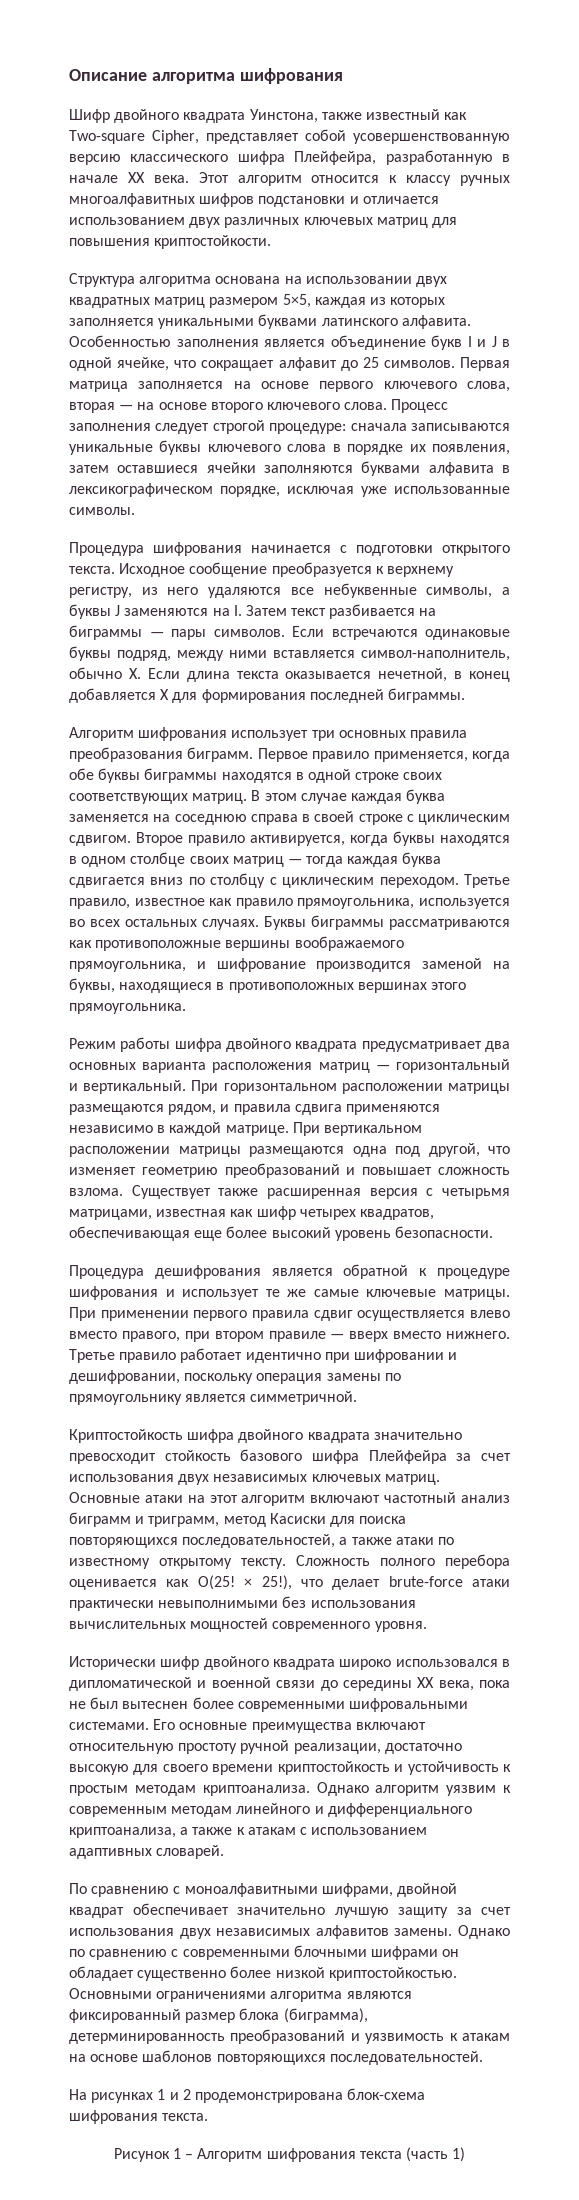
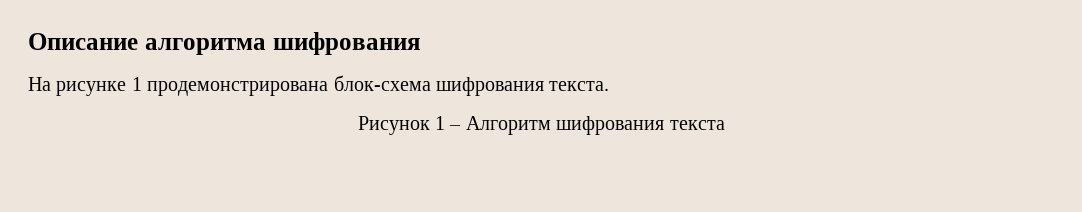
[69,109,468,123] [69,129,510,144] [69,150,510,165] [69,172,510,186] [69,193,439,207] [69,217,457,228] [69,235,272,249] [69,273,447,287] [69,294,446,308] [69,314,471,329] [69,335,510,350] [69,357,510,371] [69,381,510,392] [69,399,449,413] [69,420,510,434] [69,440,511,455] [69,461,510,476] [69,483,510,497] [69,507,135,515] [69,542,510,556] [69,562,454,577] [69,583,510,598] [69,604,437,619] [69,625,510,640] [69,646,510,661] [69,667,510,682] [69,688,465,703] [69,727,467,741] [69,747,510,762] [69,768,443,783] [69,789,446,804] [69,811,510,825] [69,831,510,846] [69,852,442,867] [69,873,510,888] [69,898,510,909] [69,915,510,930] [69,936,404,951] [69,958,511,972] [69,978,466,993] [69,1003,186,1014] [69,1037,510,1052] [69,1059,510,1073] [69,1080,510,1094] [69,1104,440,1115] [69,1122,422,1136] [69,1143,510,1157] [69,1163,511,1178] [69,1185,511,1199] [69,1206,434,1220] [69,1226,493,1241] [69,1264,511,1279] [69,1286,510,1300] [69,1307,510,1321] [69,1331,510,1342] [69,1348,458,1363] [69,1370,401,1384] [69,1391,358,1405] [69,1429,462,1443] [69,1449,512,1464] [69,1474,440,1485] [69,1492,510,1506] [69,1512,407,1527] [69,1534,454,1548] [69,1554,510,1569] [69,1575,510,1590] [69,1596,416,1611] [69,1618,427,1632] [69,1656,510,1670] [69,1677,510,1691] [69,1697,468,1712] [69,1719,426,1733] [69,1740,462,1754] [69,1761,511,1775] [69,1782,511,1796] [69,1803,472,1817] [69,1827,428,1838] [69,1845,225,1859] [69,1883,457,1897] [69,1903,511,1918] [69,1925,510,1939] [69,1945,460,1960] [69,1966,457,1981] [69,1988,412,2002] [69,2008,368,2023] [69,2029,510,2044] [69,2050,483,2065] [69,2089,191,2103] Шифр двойного квадрата Уинстона, также известный как Two-square Cipher, представляет собой усовершенствованную версию классического шифра Плейфейра, разработанную в начале XX века. Этот алгоритм относится к классу ручных многоалфавитных шифров подстановки и отличается использованием двух различных ключевых матриц для повышения криптостойкости. // Структура алгоритма основана на использовании двух квадратных матриц размером 5×5, каждая из которых заполняется уникальными буквами латинского алфавита. Особенностью заполнения является объединение букв I и J в одной ячейке, что сокращает алфавит до 25 символов. Первая матрица заполняется на основе первого ключевого слова, вторая — на основе второго ключевого слова. Процесс заполнения следует строгой процедуре: сначала записываются уникальные буквы ключевого слова в порядке их появления, затем оставшиеся ячейки заполняются буквами алфавита в лексикографическом порядке, исключая уже использованные символы. // Процедура шифрования начинается с подготовки открытого текста. Исходное сообщение преобразуется к верхнему регистру, из него удаляются все небуквенные символы, а буквы J заменяются на I. Затем текст разбивается на биграммы — пары символов. Если встречаются одинаковые буквы подряд, между ними вставляется символ-наполнитель, обычно X. Если длина текста оказывается нечетной, в конец добавляется X для формирования последней биграммы. // Алгоритм шифрования использует три основных правила преобразования биграмм. Первое правило применяется, когда обе буквы биграммы находятся в одной строке своих соответствующих матриц. В этом случае каждая буква заменяется на соседнюю справа в своей строке с циклическим сдвигом. Второе правило активируется, когда буквы находятся в одном столбце своих матриц — тогда каждая буква сдвигается вниз по столбцу с циклическим переходом. Третье правило, известное как правило прямоугольника, используется во всех остальных случаях. Буквы биграммы рассматриваются как противоположные вершины воображаемого прямоугольника, и шифрование производится заменой на буквы, находящиеся в противоположных вершинах этого прямоугольника. // Режим работы шифра двойного квадрата предусматривает два основных варианта расположения матриц — горизонтальный и вертикальный. При горизонтальном расположении матрицы размещаются рядом, и правила сдвига применяются независимо в каждой матрице. При вертикальном расположении матрицы размещаются одна под другой, что изменяет геометрию преобразований и повышает сложность взлома. Существует также расширенная версия с четырьмя матрицами, известная как шифр четырех квадратов, обеспечивающая еще более высокий уровень безопасности. // Процедура дешифрования является обратной к процедуре шифрования и использует те же самые ключевые матрицы. При применении первого правила сдвиг осуществляется влево вместо правого, при втором правиле — вверх вместо нижнего. Третье правило работает идентично при шифровании и дешифровании, поскольку операция замены по прямоугольнику является симметричной. // Криптостойкость шифра двойного квадрата значительно превосходит стойкость базового шифра Плейфейра за счет использования двух независимых ключевых матриц. Основные атаки на этот алгоритм включают частотный анализ биграмм и триграмм, метод Касиски для поиска повторяющихся последовательностей, а также атаки по известному открытому тексту. Сложность полного перебора оценивается как O(25! × 25!), что делает brute-force атаки практически невыполнимыми без использования вычислительных мощностей современного уровня. // Исторически шифр двойного квадрата широко использовался в дипломатической и военной связи до середины XX века, пока не был вытеснен более современными шифровальными системами. Его основные преимущества включают относительную простоту ручной реализации, достаточно высокую для своего времени криптостойкость и устойчивость к простым методам криптоанализа. Однако алгоритм уязвим к современным методам линейного и дифференциального криптоанализа, а также к атакам с использованием адаптивных словарей. // По сравнению с моноалфавитными шифрами, двойной квадрат обеспечивает значительно лучшую защиту за счет использования двух независимых алфавитов замены. Однако по сравнению с современными блочными шифрами он обладает существенно более низкой криптостойкостью. Основными ограничениями алгоритма являются фиксированный размер блока (биграмма), детерминированность преобразований и уязвимость к атакам на основе шаблонов повторяющихся последовательностей. // На рисунках 1 и 2 -> [28,77,142,96] На рисунке 1
[405,2147,466,2162] (часть 1) -> (725, 125) none

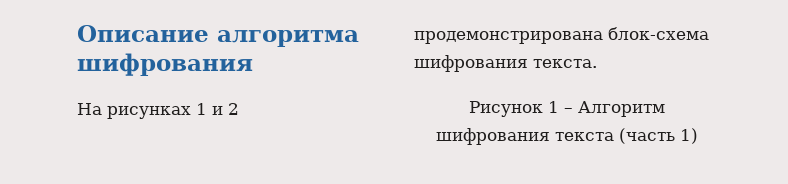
[56,77,142,96] рисунке 1 -> [107,103,239,119] рисунках 1 и 2
(725, 125) none -> [618,128,698,144] (часть 1)

